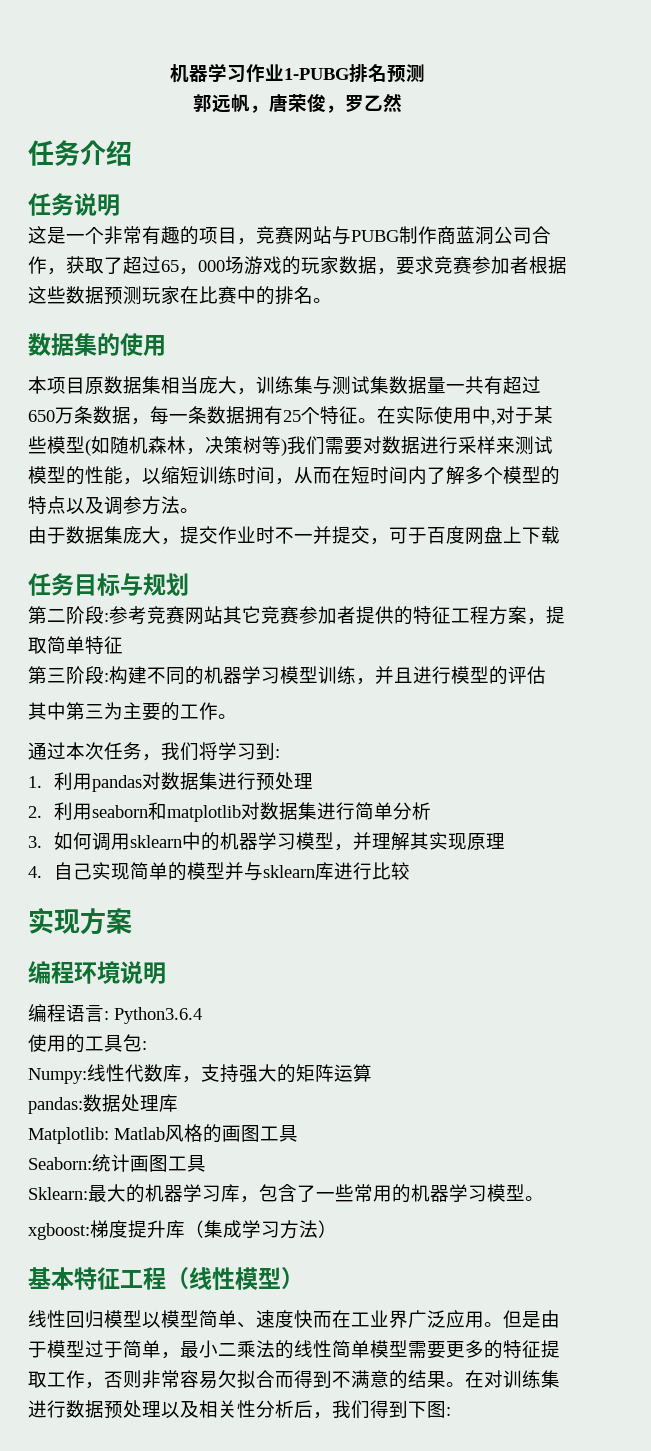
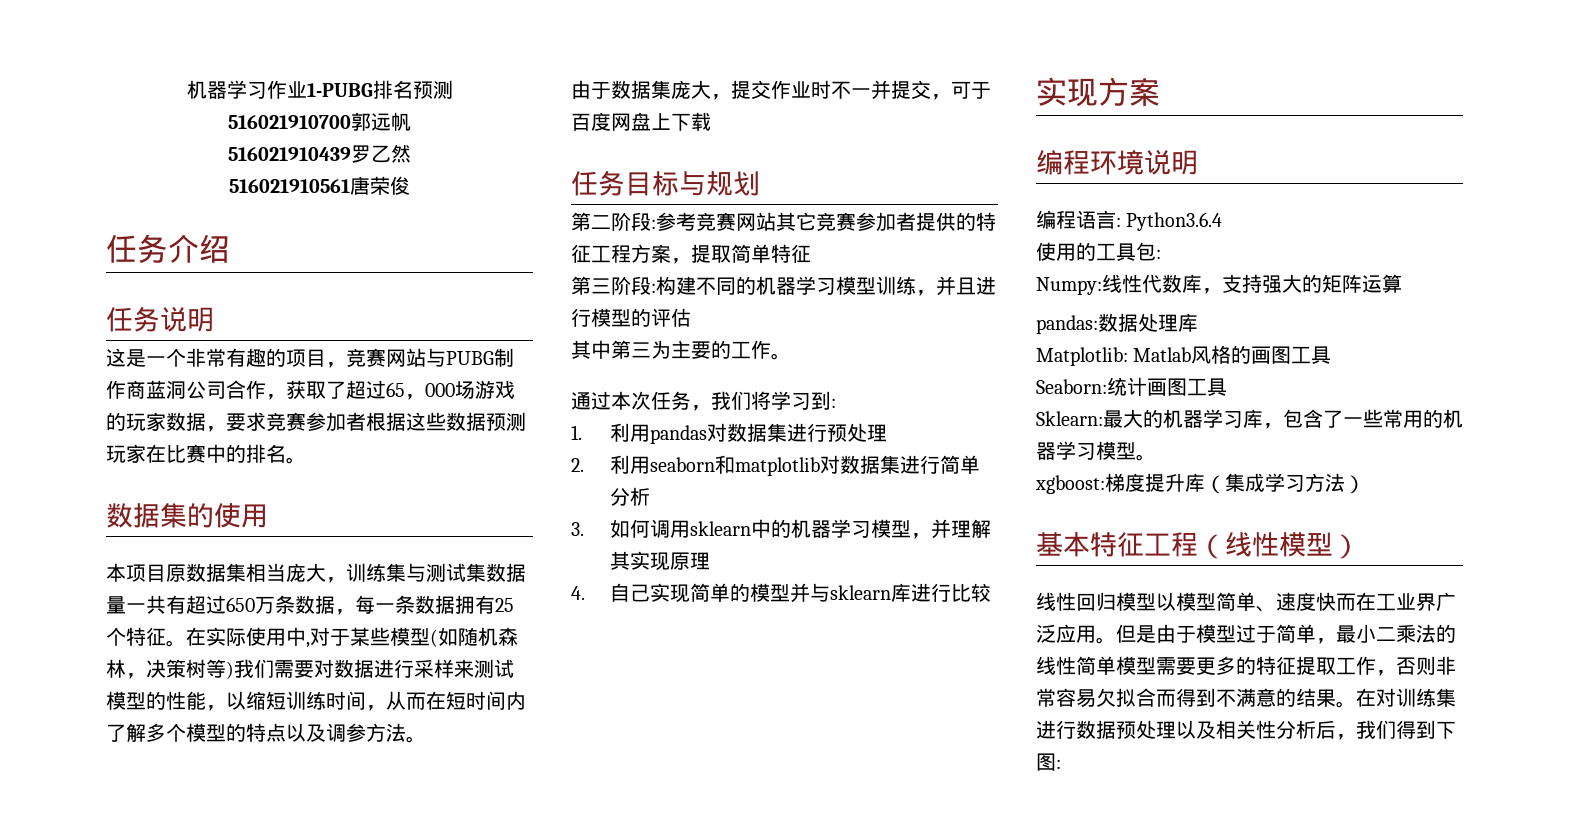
(425, 73) none -> [228,115,351,129] 516021910700
[250,105,269,113] ， -> [228,144,411,163] [229,179,350,193] // 516021910439罗乙然 // 516021910561
[326,93,402,113] ，罗乙然 -> (410, 185) none

